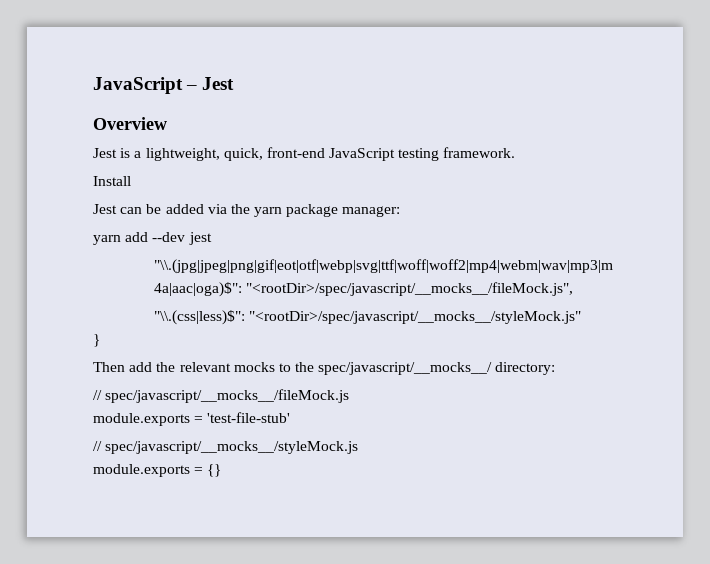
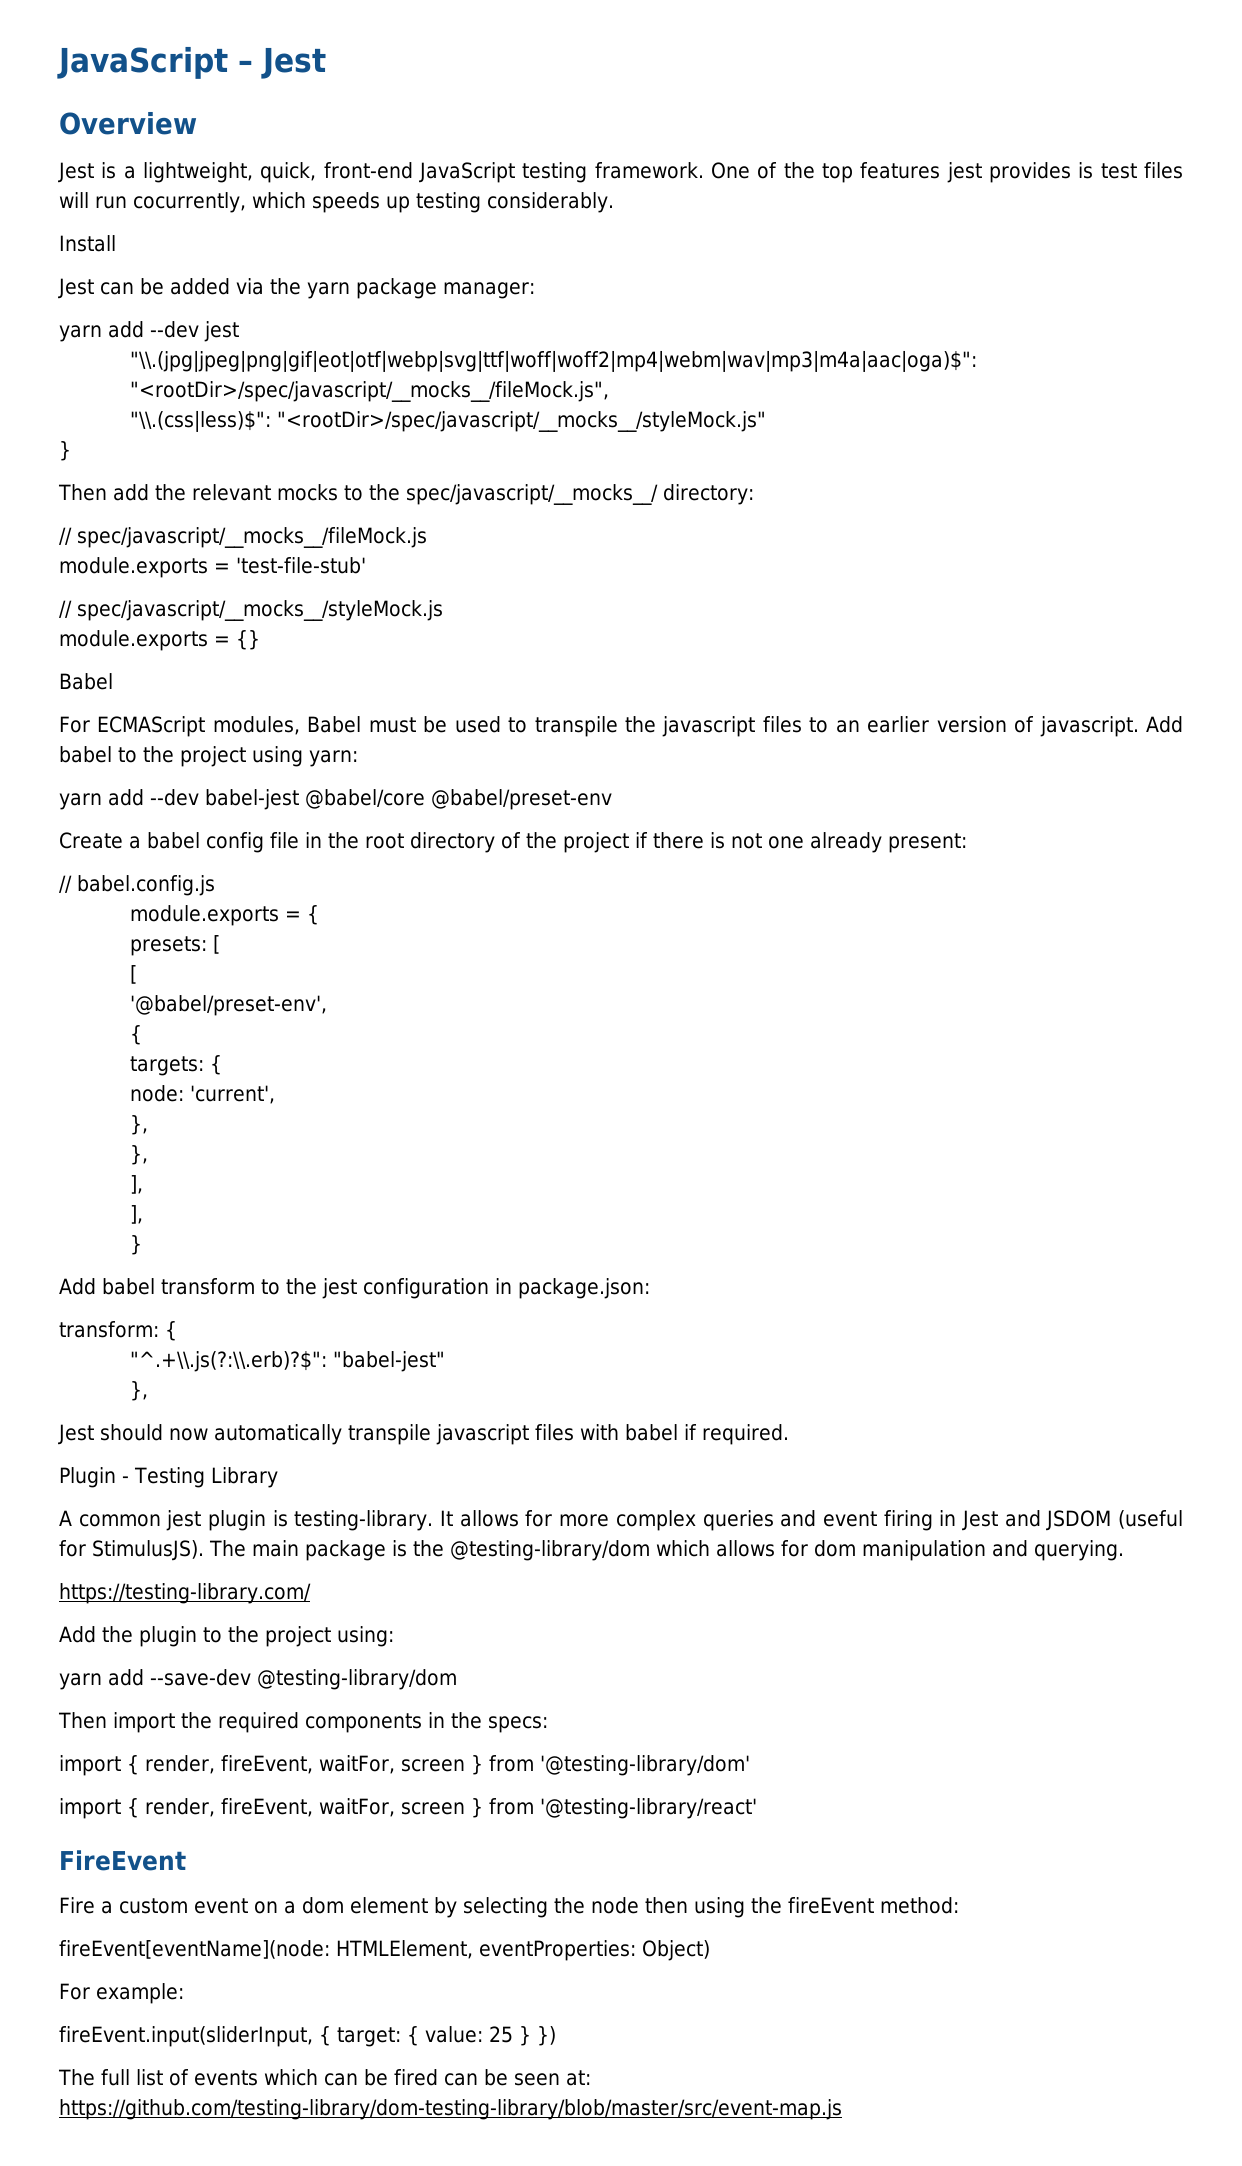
(516, 152) none -> [711,162,1183,183] [59,192,614,213] One of the top features jest provides is test files will run cocurrently, which speeds up testing considerably.
(222, 470) none -> [59,673,113,690] [59,716,1183,737] [59,746,358,767] [59,789,612,810] [59,832,967,853] [59,875,215,896] [129,905,319,926] [129,935,220,956] [129,965,137,984] [129,995,327,1016] [129,1025,142,1045] [129,1055,222,1076] [129,1085,275,1104] [129,1115,148,1135] [129,1145,148,1165] [129,1175,143,1194] [129,1205,143,1224] [129,1235,142,1255] [59,1278,650,1299] [59,1321,177,1341] [129,1351,445,1372] [129,1381,148,1401] [58,1424,789,1445] [59,1467,278,1488] [59,1510,1184,1531] [59,1540,1124,1561] [59,1583,311,1604] [59,1626,394,1647] [59,1669,457,1690] [58,1712,548,1733] [59,1755,750,1776] [59,1798,757,1819] [59,1850,186,1871] [59,1897,959,1918] [59,1940,710,1961] [59,1983,184,2004] [59,2026,556,2047] [58,2069,591,2086] [59,2099,842,2120] // Babel // For ECMAScript modules, Babel must be used to transpile the javascript files to an earlier version of javascript. Add babel to the project using yarn: // yarn add --dev babel-jest @babel/core @babel/preset-env // Create a babel config file in the root directory of the project if there is not one already present: // // babel.config.js // module.exports = { // presets: [ // [ // '@babel/preset-env', // { // targets: { // node: 'current', // }, // }, // ], // ], // } // Add babel transform to the jest configuration in package.json: // transform: { // "^.+\\.js(?:\\.erb)?$": "babel-jest" // }, // Jest should now automatically transpile javascript files with babel if required. // Plugin - Testing Library // A common jest plugin is testing-library. It allows for more complex queries and event firing in Jest and JSDOM (useful for StimulusJS). The main package is the @testing-library/dom which allows for dom manipulation and querying. // https://testing-library.com/ // Add the plugin to the project using: // yarn add --save-dev @testing-library/dom // Then import the required components in the specs: // import { render, fireEvent, waitFor, screen } from '@testing-library/dom' // import { render, fireEvent, waitFor, screen } from '@testing-library/react' // FireEvent // Fire a custom event on a dom element by selecting the node then using the fireEvent method: // fireEvent[eventName](node: HTMLElement, eventProperties: Object) // For example: // fireEvent.input(sliderInput, { target: { value: 25 } }) // The full list of events which can be fired can be seen at: https://github.com/testing-library/dom-testing-library/blob/master/src/event-map.js

